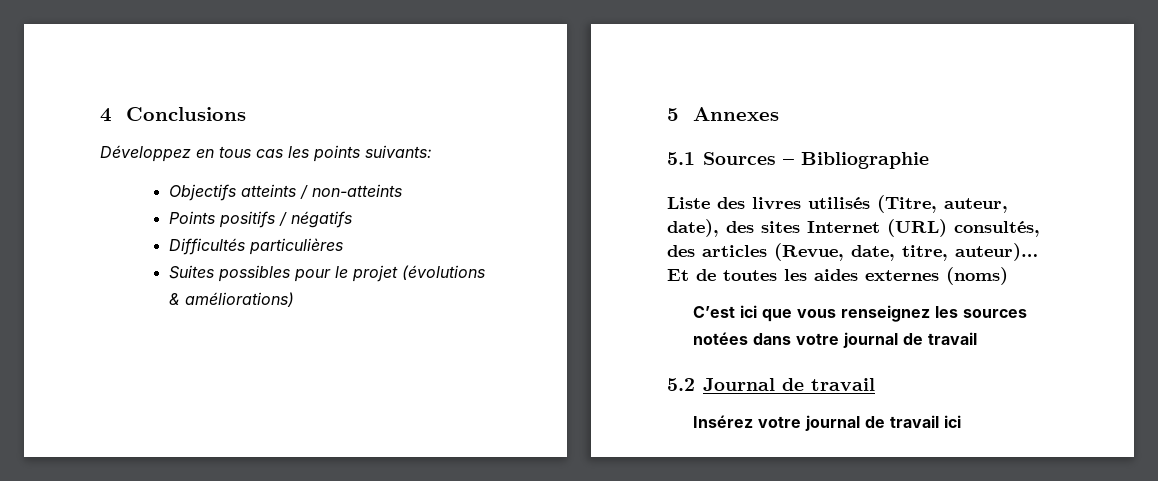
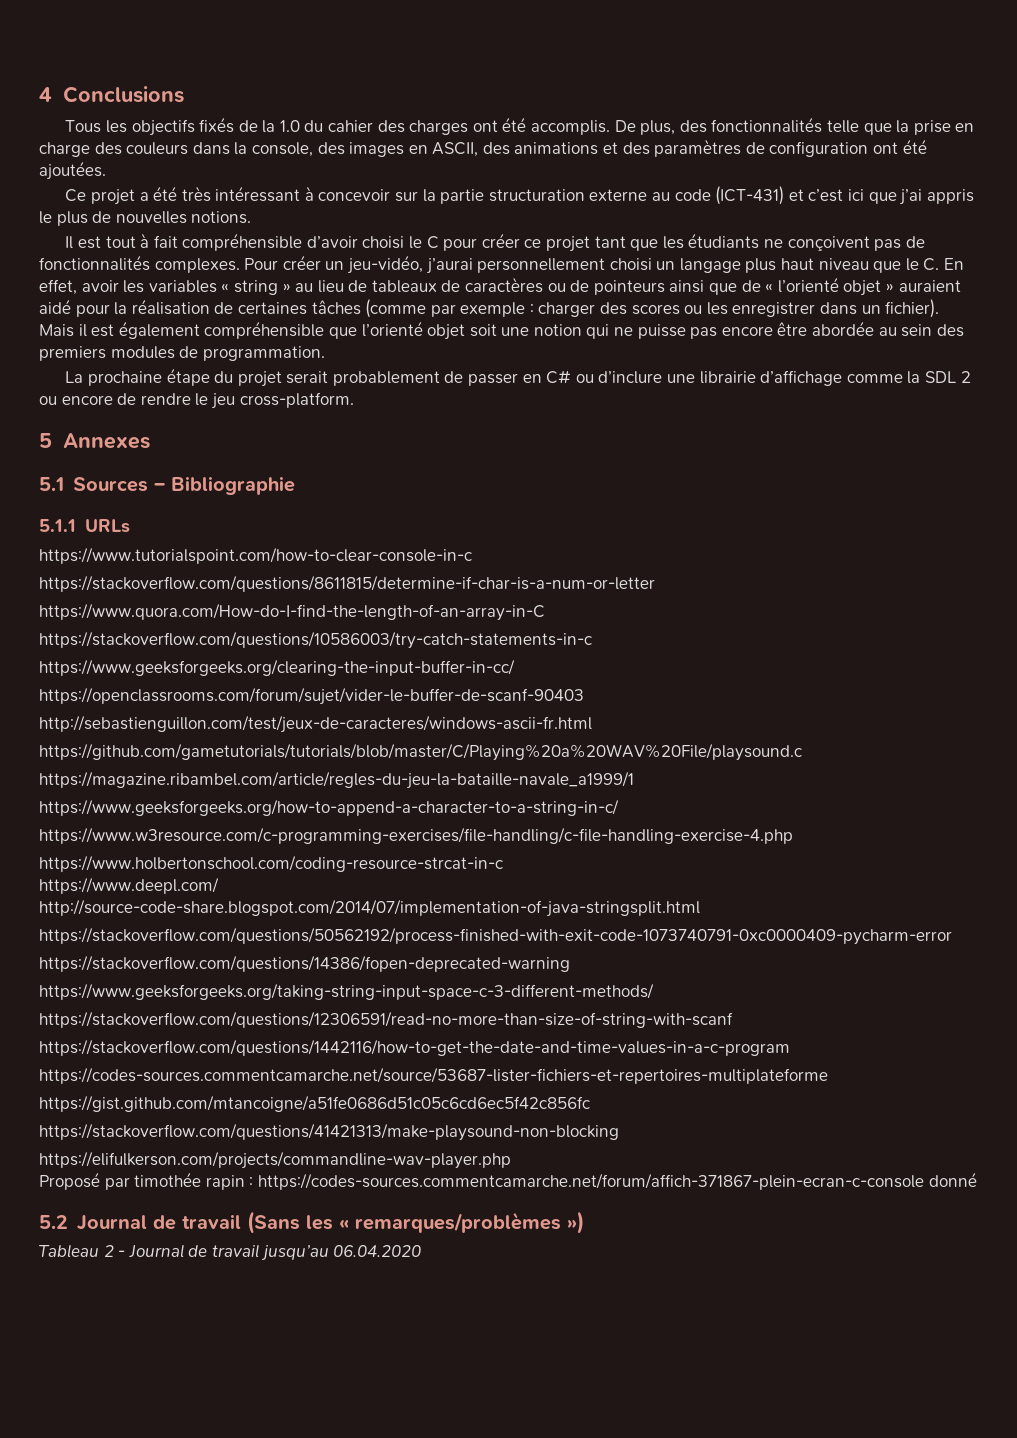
[100,145,432,162] [168,184,402,201] [168,211,352,228] [168,238,343,255] [168,265,485,282] [168,292,294,307] Développez en tous cas les points suivants: // Objectifs atteints / non-atteints // Points positifs / négatifs // Difficultés particulières // Suites possibles pour le projet (évolutions & améliorations) -> [65,117,975,136] [39,139,927,157] [39,161,106,180] [65,186,974,205] [39,211,252,226] [65,233,925,252] [39,255,965,274] [39,277,961,296] [39,299,940,318] [39,321,964,340] [39,346,325,361] [65,368,971,387] [39,392,354,409] Tous les objectifs fixés de la 1.0 du cahier des charges ont été accomplis. De plus, des fonctionnalités telle que la prise en charge des couleurs dans la console, des images en ASCII, des animations et des paramètres de configuration ont été ajoutées. // Ce projet a été très intéressant à concevoir sur la partie structuration externe au code (ICT-431) et c’est ici que j’ai appris le plus de nouvelles notions. // Il est tout à fait compréhensible d’avoir choisi le C pour créer ce projet tant que les étudiants ne conçoivent pas de fonctionnalités complexes. Pour créer un jeu-vidéo, j’aurai personnellement choisi un langage plus haut niveau que le C. En effet, avoir les variables « string » au lieu de tableaux de caractères ou de pointeurs ainsi que de « l’orienté objet » auraient aidé pour la réalisation de certaines tâches (comme par exemple : charger des scores ou les enregistrer dans un fichier). Mais il est également compréhensible que l’orienté objet soit une notion qui ne puisse pas encore être abordée au sein des premiers modules de programmation. // La prochaine étape du projet serait probablement de passer en C# ou d’inclure une librairie d’affichage comme la SDL 2 ou encore de rendre le jeu cross-platform.
[667,195,1008,213] [667,219,1040,237] [667,243,1038,261] [667,267,1008,285] [692,305,1027,322] [692,332,977,348] [667,378,875,391] [692,415,961,431] Liste des livres utilisés (Titre, auteur, date), des sites Internet (URL) consultés, des articles (Revue, date, titre, auteur)… Et de toutes les aides externes (noms) // C’est ici que vous renseignez les sources notées dans votre journal de travail // 5.2 Journal de travail // Insérez votre journal de travail ici -> [39,519,130,533] [39,547,472,564] [39,575,655,592] [39,603,545,621] [39,631,592,649] [39,659,515,676] [39,687,584,705] [39,715,592,733] [39,743,802,761] [39,771,634,789] [39,799,619,816] [39,827,793,844] [39,855,503,872] [39,877,219,894] [39,899,700,917] [39,927,952,945] [39,955,570,972] [39,983,654,1000] [39,1011,733,1028] [39,1039,790,1056] [39,1067,828,1084] [39,1095,590,1112] [39,1123,619,1141] [39,1151,511,1169] [39,1172,977,1190] [39,1211,584,1234] [39,1244,422,1261] 5.1.1 URLs // https://www.tutorialspoint.com/how-to-clear-console-in-c // https://stackoverflow.com/questions/8611815/determine-if-char-is-a-num-or-letter // https://www.quora.com/How-do-I-find-the-length-of-an-array-in-C // https://stackoverflow.com/questions/10586003/try-catch-statements-in-c // https://www.geeksforgeeks.org/clearing-the-input-buffer-in-cc/ // https://openclassrooms.com/forum/sujet/vider-le-buffer-de-scanf-90403 // http://sebastienguillon.com/test/jeux-de-caracteres/windows-ascii-fr.html // https://github.com/gametutorials/tutorials/blob/master/C/Playing%20a%20WAV%20File/playsound.c // https://magazine.ribambel.com/article/regles-du-jeu-la-bataille-navale_a1999/1 // https://www.geeksforgeeks.org/how-to-append-a-character-to-a-string-in-c/ // https://www.w3resource.com/c-programming-exercises/file-handling/c-file-handling-exercise-4.php // https://www.holbertonschool.com/coding-resource-strcat-in-c // https://www.deepl.com/ // http://source-code-share.blogspot.com/2014/07/implementation-of-java-stringsplit.html // https://stackoverflow.com/questions/50562192/process-finished-with-exit-code-1073740791-0xc0000409-pycharm-error // https://stackoverflow.com/questions/14386/fopen-deprecated-warning // https://www.geeksforgeeks.org/taking-string-input-space-c-3-different-methods/ // https://stackoverflow.com/questions/12306591/read-no-more-than-size-of-string-with-scanf // https://stackoverflow.com/questions/1442116/how-to-get-the-date-and-time-values-in-a-c-program // https://codes-sources.commentcamarche.net/source/53687-lister-fichiers-et-repertoires-multiplateforme // https://gist.github.com/mtancoigne/a51fe0686d51c05c6cd6ec5f42c856fc // https://stackoverflow.com/questions/41421313/make-playsound-non-blocking // https://elifulkerson.com/projects/commandline-wav-player.php // Proposé par timothée rapin : https://codes-sources.commentcamarche.net/forum/affich-371867-plein-ecran-c-console donné // 5.2 Journal de travail (Sans les « remarques/problèmes ») // Tableau 2 - Journal de travail jusqu’au 06.04.2020

